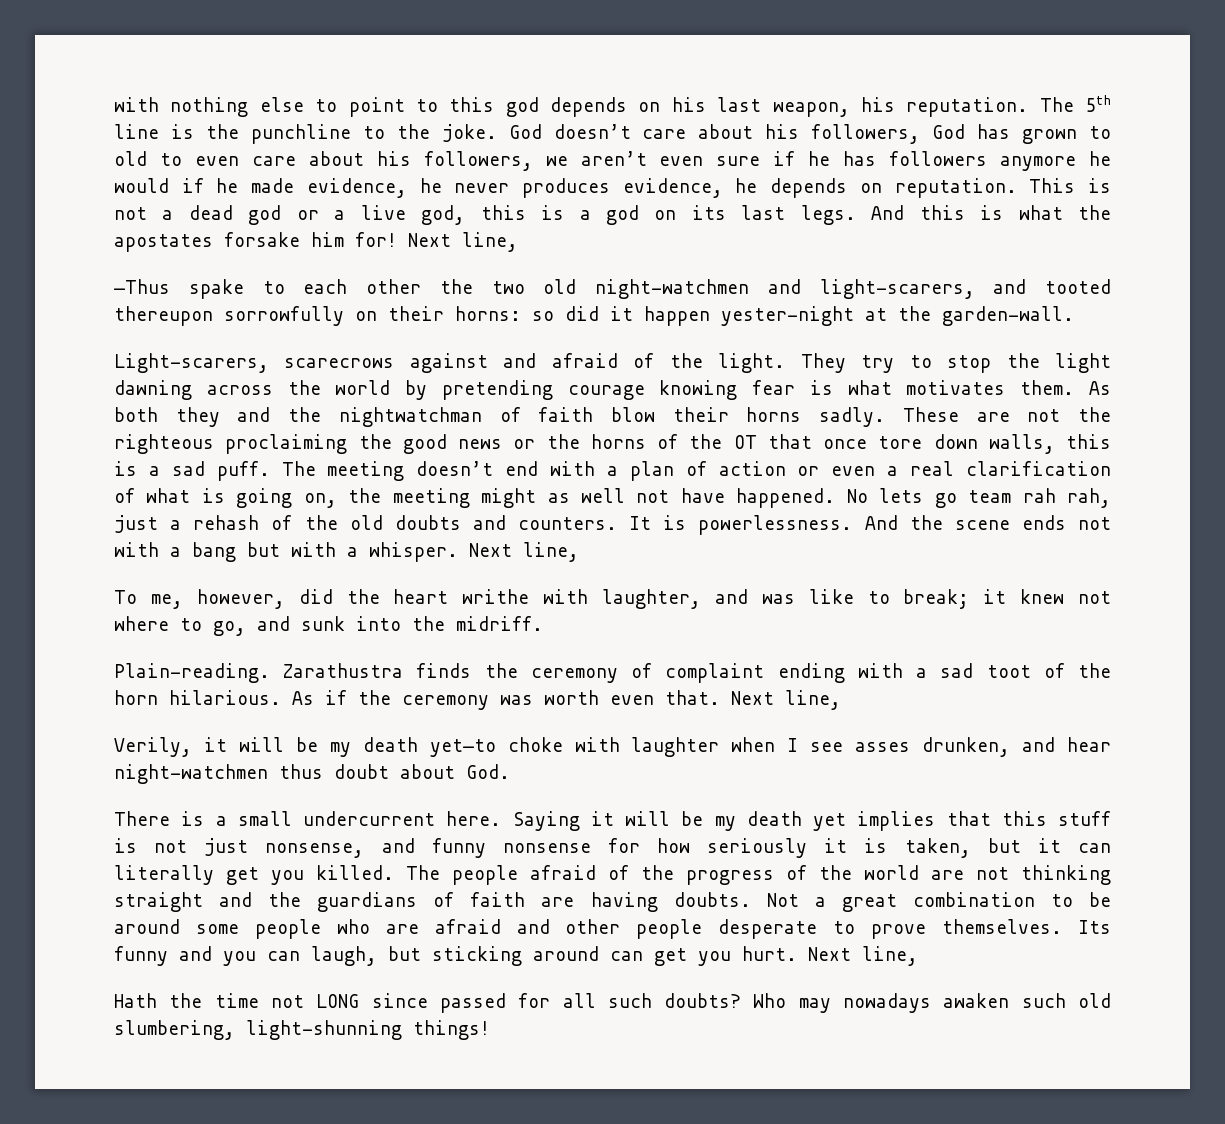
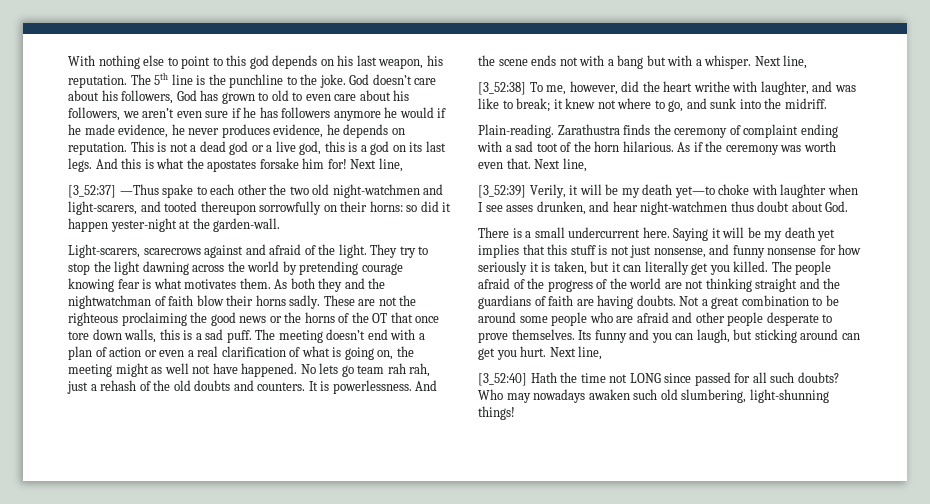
[114,97,159,112] with -> [68,55,95,66] With
(518, 242) none -> [68,185,116,198] [3_52:37]
(579, 552) none -> [478,82,526,95] [3_52:38]
(841, 700) none -> [478,185,526,198] [3_52:39]
(918, 956) none -> [478,373,527,386] [3_52:40]

